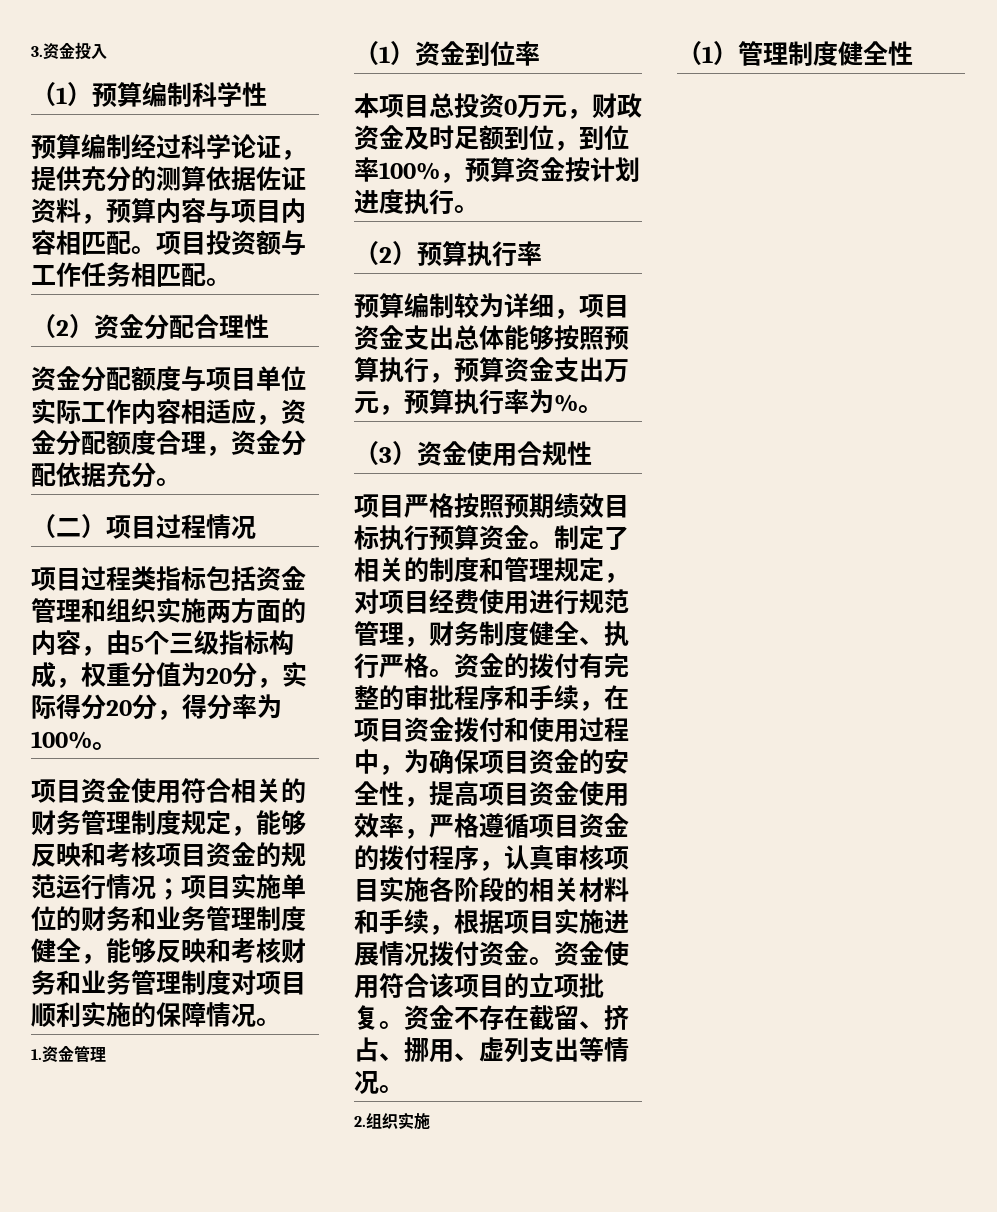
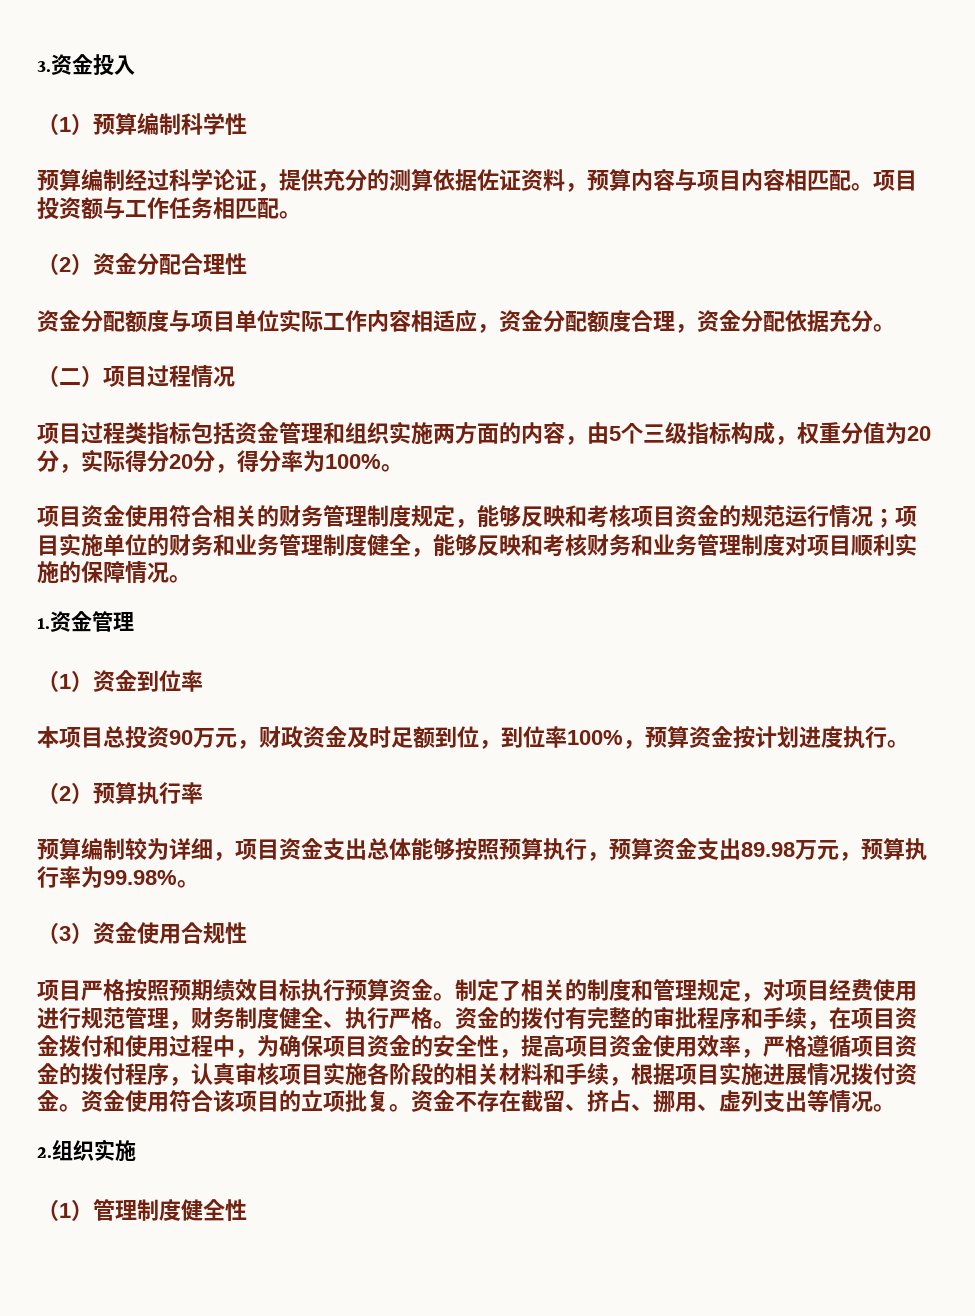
[504,99,517,115] 0 -> [169,730,193,745] 90
(604, 369) none -> [741,842,795,857] 89.98
[554,394,578,412] % -> [103,870,177,885] 99.98%

